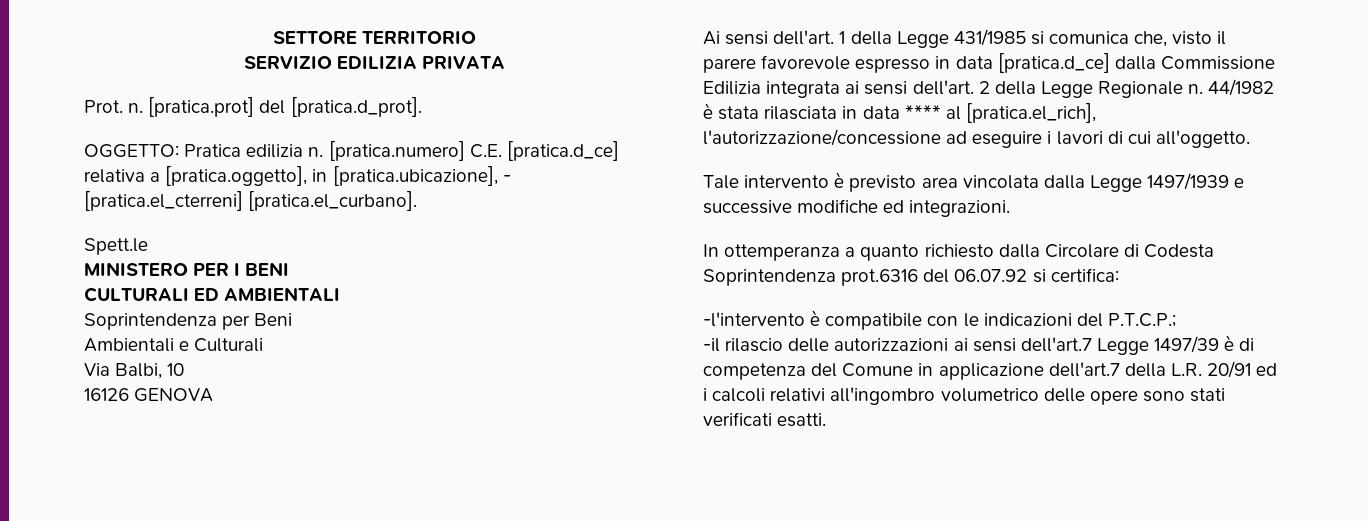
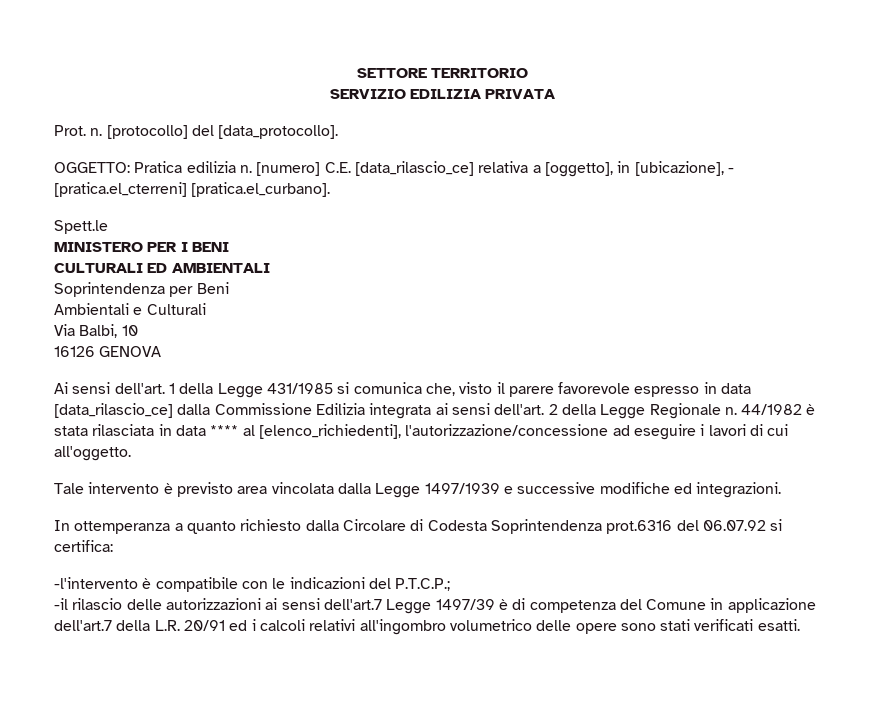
[148,97,422,117] [pratica.prot] del [pratica.d_prot]. -> [106,125,339,139] [protocollo] del [data_protocollo].
[328,141,619,161] [84,166,498,186] [pratica.numero] C.E. [pratica.d_ce] relativa a [pratica.oggetto], in [pratica.ubicazione], -> [256,161,724,177] [numero] C.E. [data_rilascio_ce] relativa a [oggetto], in [ubicazione],
[997,53,1110,73] [pratica.d_ce] -> [54,403,173,418] [data_rilascio_ce]
[965,103,1096,123] [pratica.el_rich], -> [258,424,401,439] [elenco_richiedenti],

